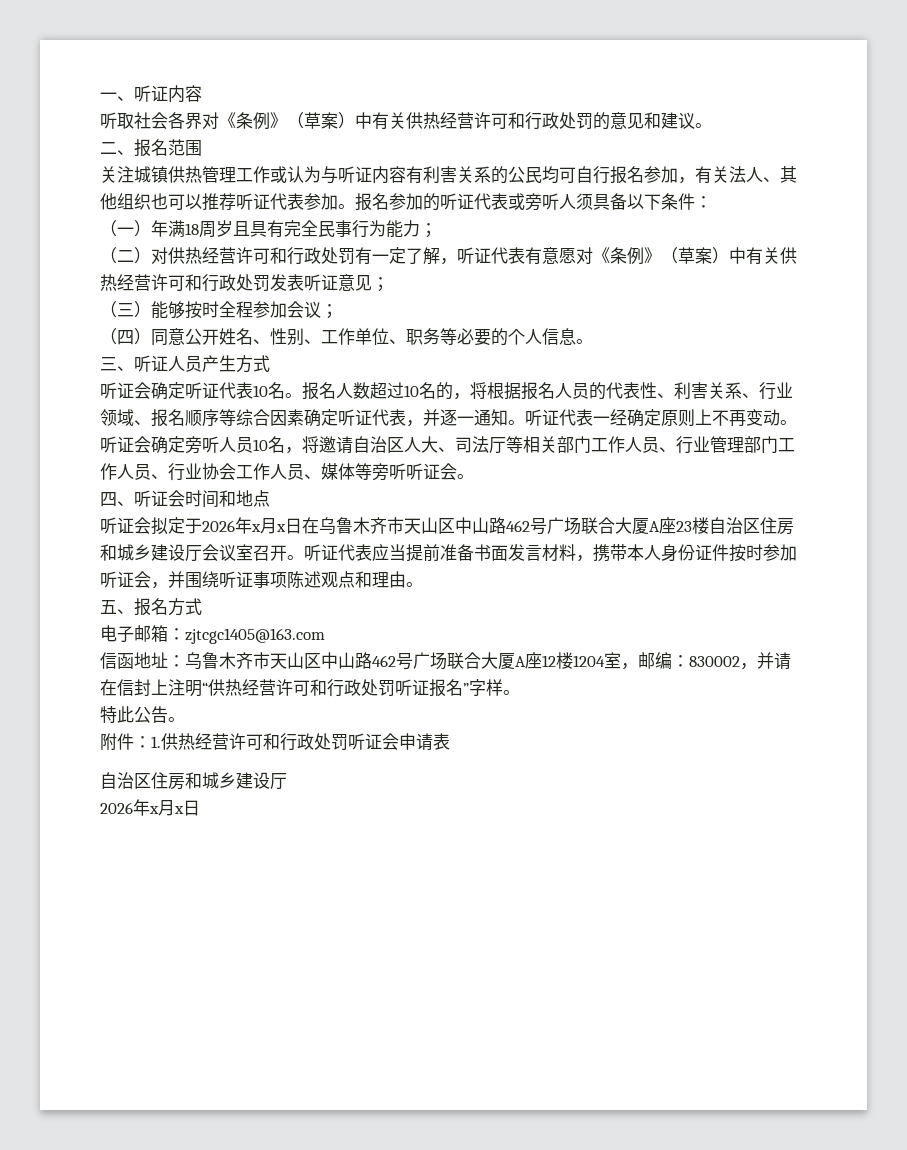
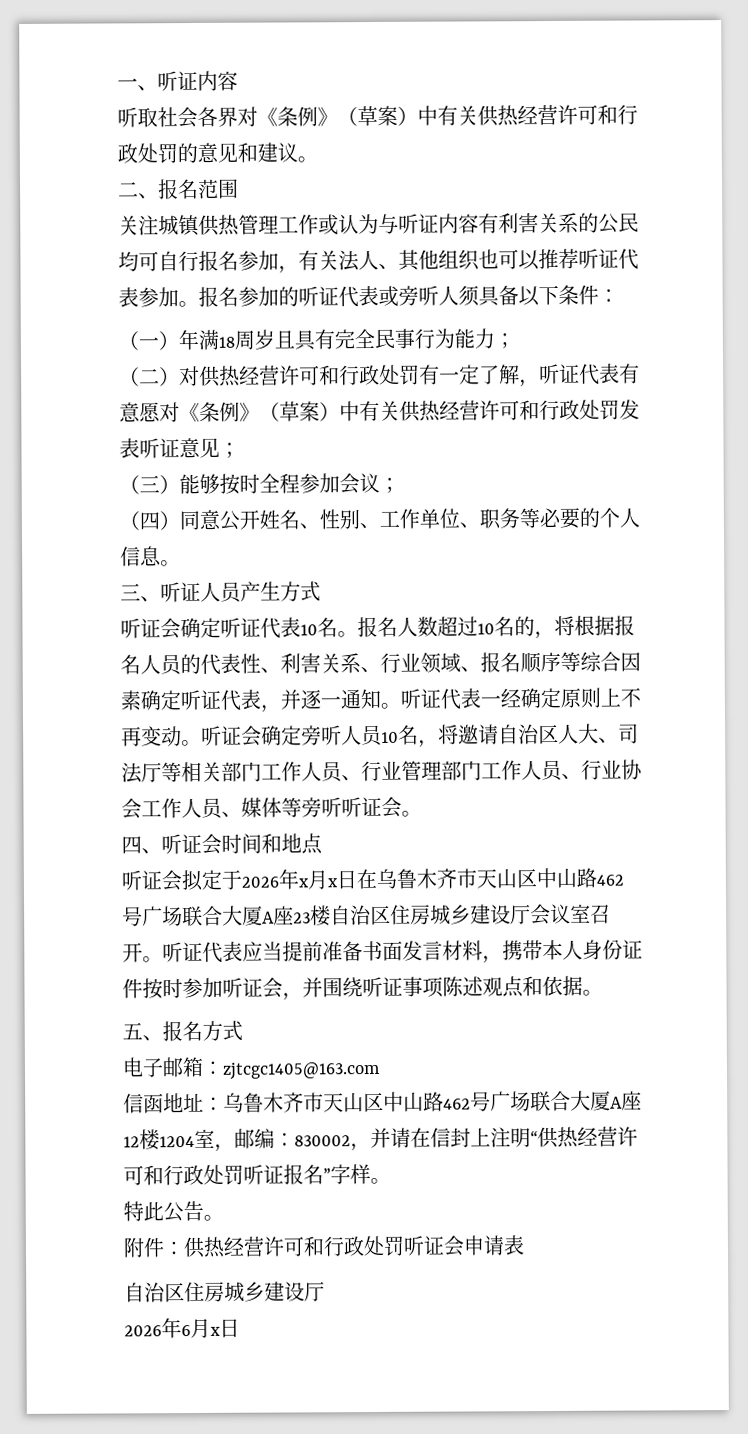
[100,544,117,561] 和 -> (431, 914) none
[372,571,406,588] 理由 -> [542,975,583,997] 依据
[151,736,161,748] 1. -> (185, 1248) none
[185,772,202,789] 和 -> (225, 1291) none
[149,806,159,814] x -> [181,1325,191,1337] 6

